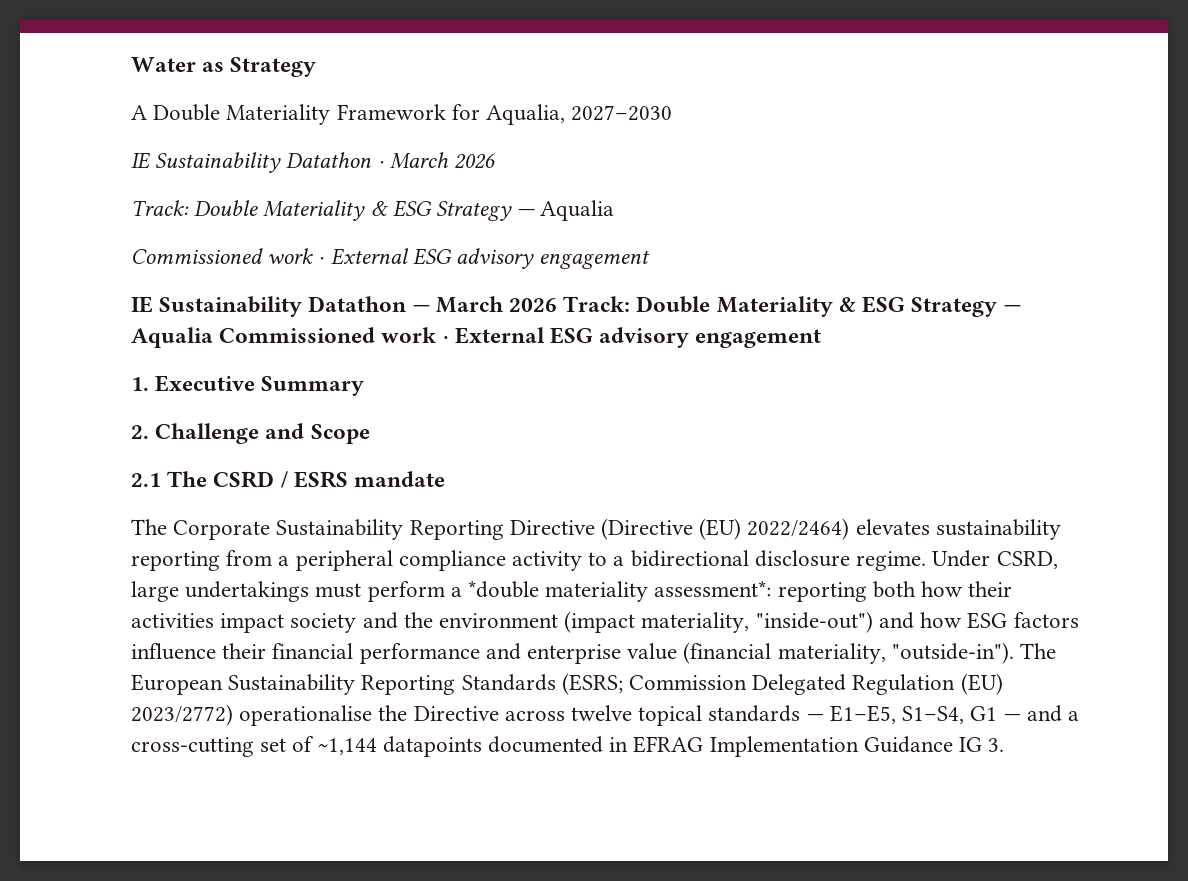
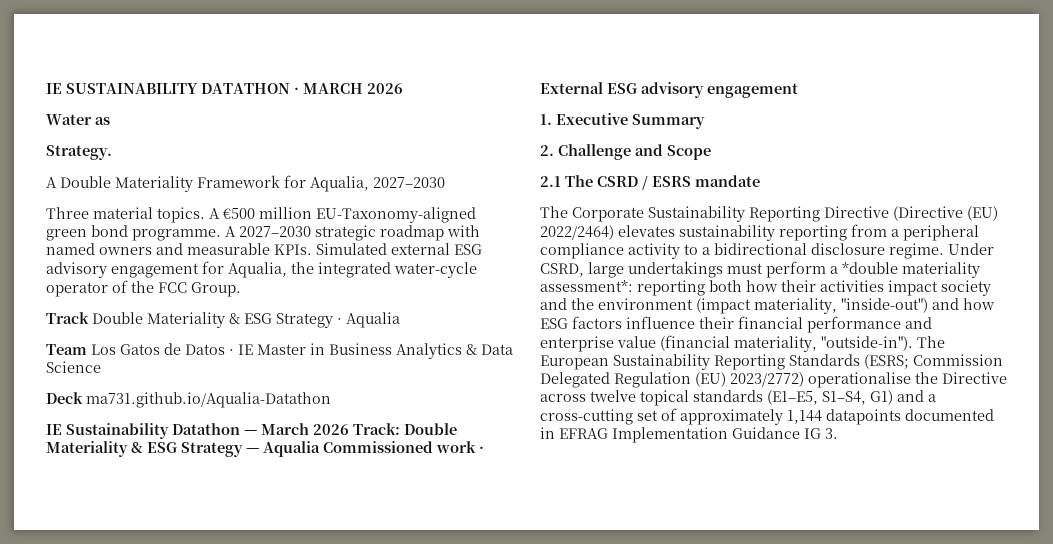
(131, 64) none -> [46,83,403,94] IE SUSTAINABILITY DATATHON · MARCH 2026 //
[230,57,317,77] Strategy -> [46,145,112,160] // Strategy.
[131,152,496,173] [131,200,536,221] IE Sustainability Datathon · March 2026 // Track: Double Materiality & ESG Strategy — -> [46,207,476,223] [46,225,480,241] [46,243,482,255] [46,261,477,278] [46,280,241,297] [46,312,342,328] Three material topics. A €500 million EU-Taxonomy-aligned green bond programme. A 2027–2030 strategic roadmap with named owners and measurable KPIs. Simulated external ESG advisory engagement for Aqualia, the integrated water-cycle operator of the FCC Group. // Track Double Materiality & ESG Strategy ·
[131,248,651,269] Commissioned work · External ESG advisory engagement -> [46,343,513,359] [46,361,101,373] [46,392,331,408] Team Los Gatos de Datos · IE Master in Business Analytics & Data Science // Deck ma731.github.io/Aqualia-Datathon
[806,705,1021,724] — E1–E5, S1–S4, G1 — -> [767,390,893,405] (E1–E5, S1–S4, G1)
[317,738,377,755] ~1,144 -> [680,409,822,425] approximately 1,144

